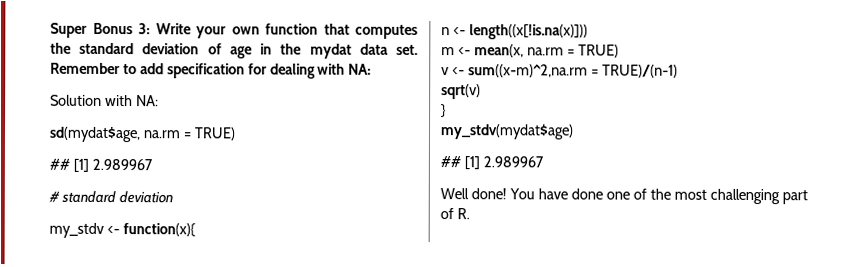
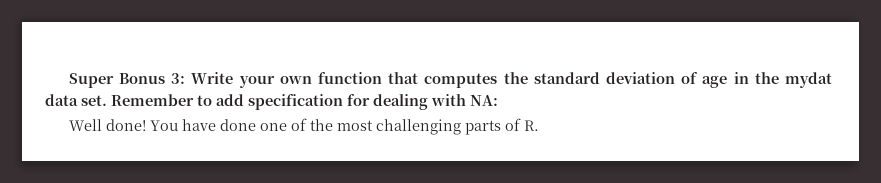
[50,94,159,107] [49,126,236,143] [49,158,153,172] [49,190,173,204] [49,222,196,238] [441,24,588,40] [441,44,619,58] [441,64,678,78] [441,84,481,100] [441,104,447,118] [440,124,574,140] [440,156,544,170] // Solution with NA: // sd(mydat$age, na.rm = TRUE) // ## [1] 2.989967 // # standard deviation // my_stdv <- function(x){ // n <- length((x[!is.na(x)])) // m <- mean(x, na.rm = TRUE) // v <- sum((x-m)^2,na.rm = TRUE)/(n-1) // sqrt(v) // } // my_stdv(mydat$age) // ## [1] 2.989967 -> (498, 100) none
[782,190,808,205] part -> [464,120,501,135] parts

